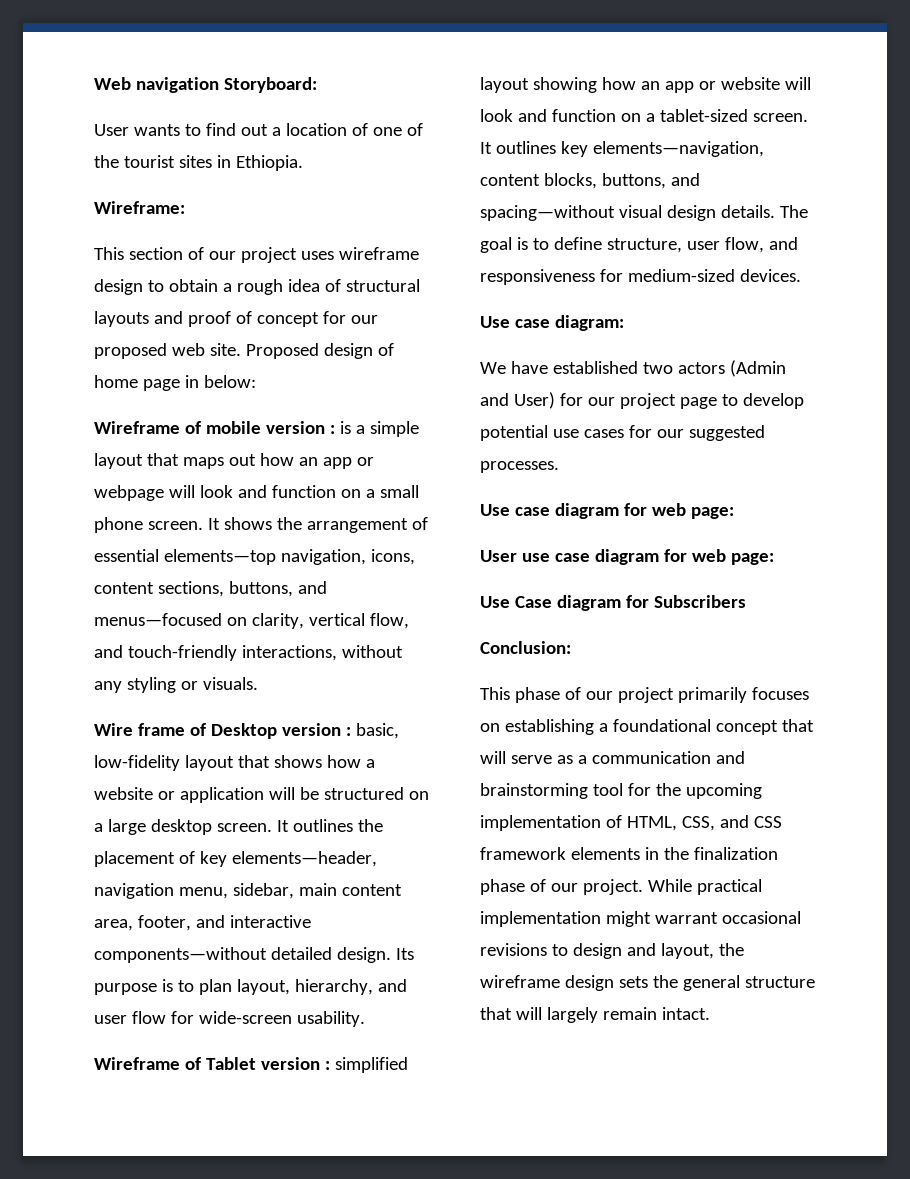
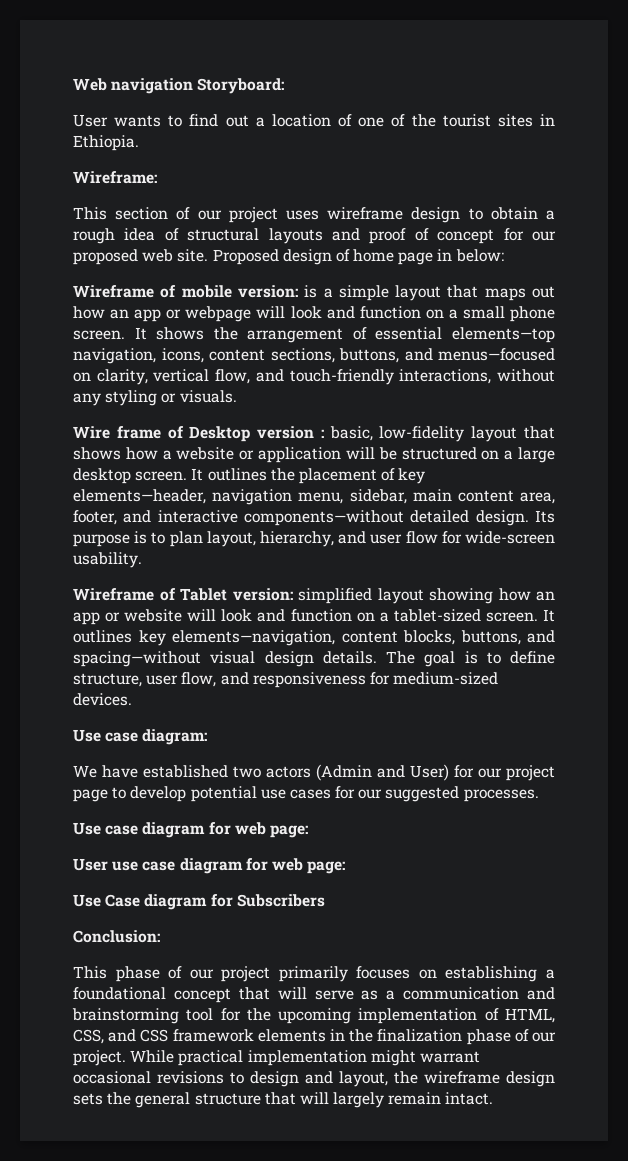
[265,421,335,434] version : -> [237,285,298,298] version:
[260,1057,330,1070] version : -> [232,588,293,601] version:

